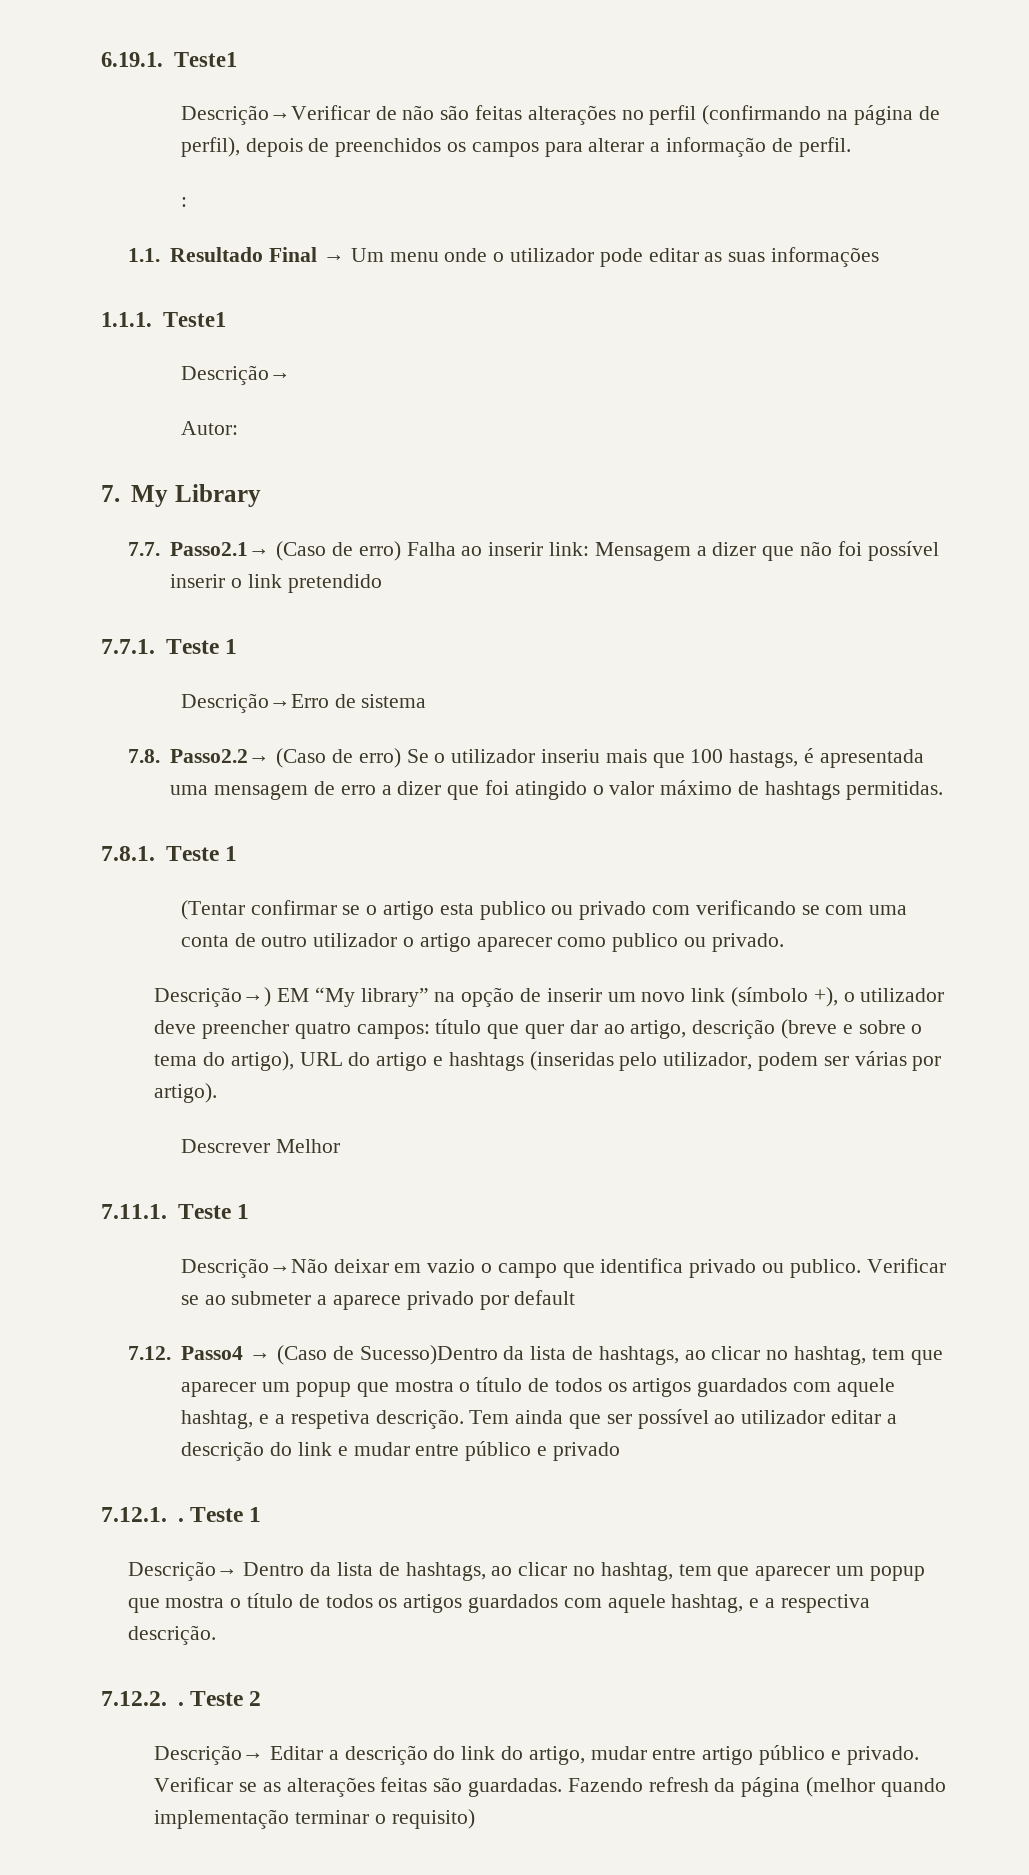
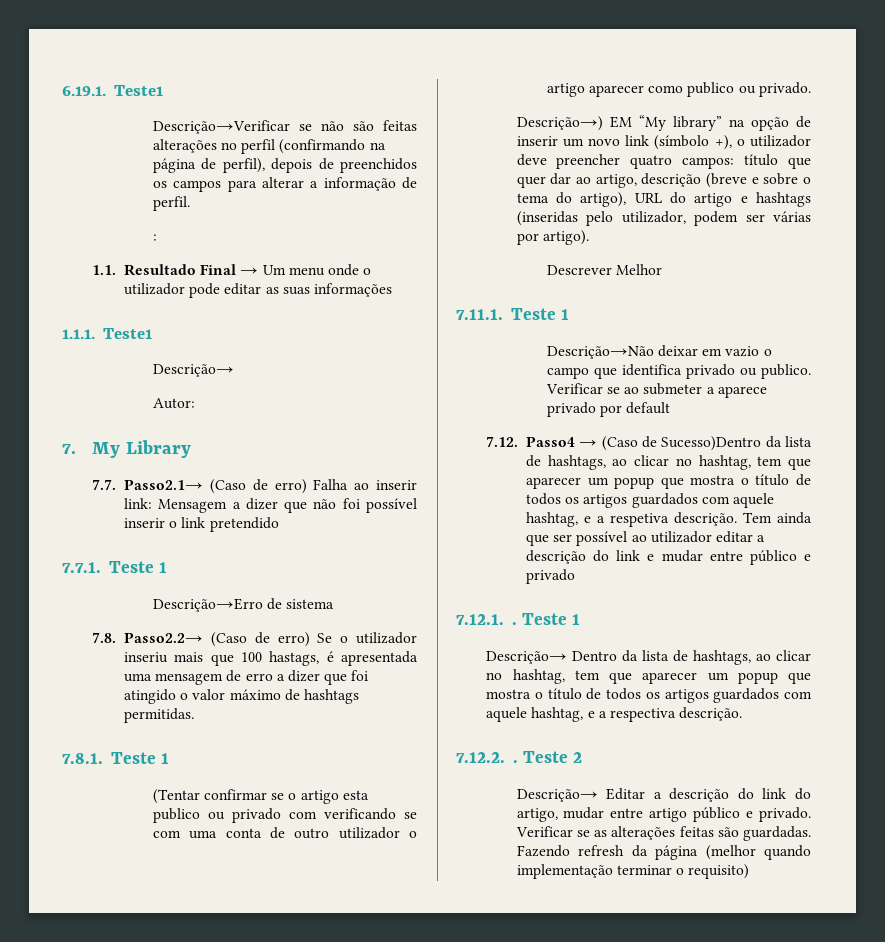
[375,106,397,120] de -> [298,124,312,131] se

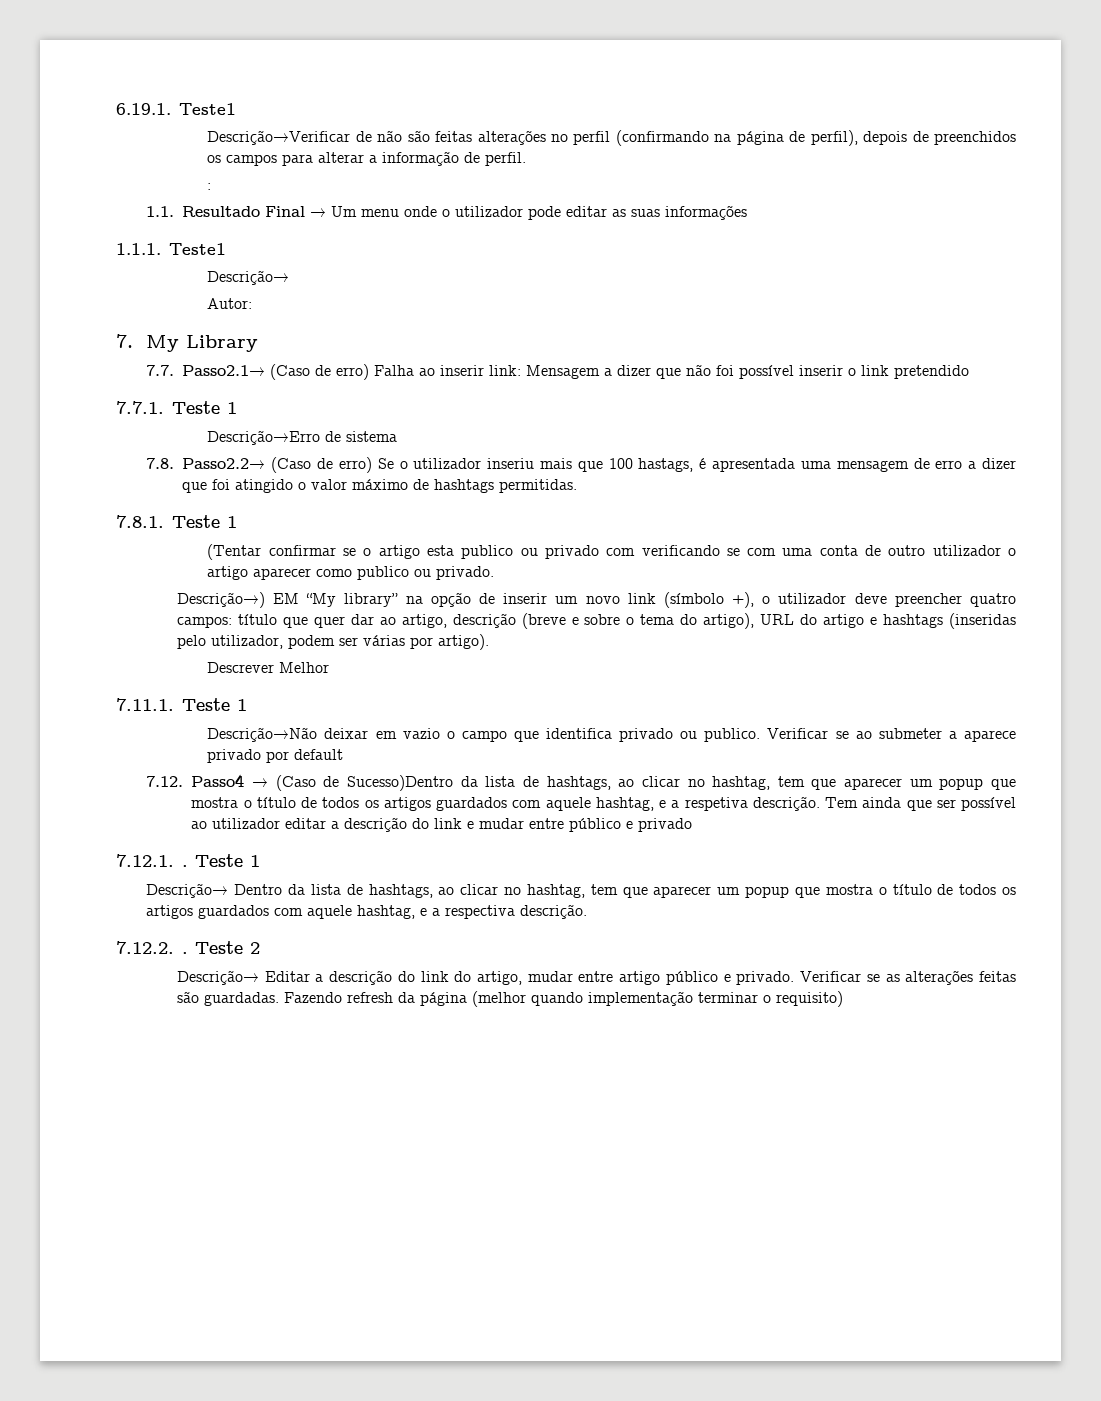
[298,124,312,131] se -> [355,131,372,142] de

